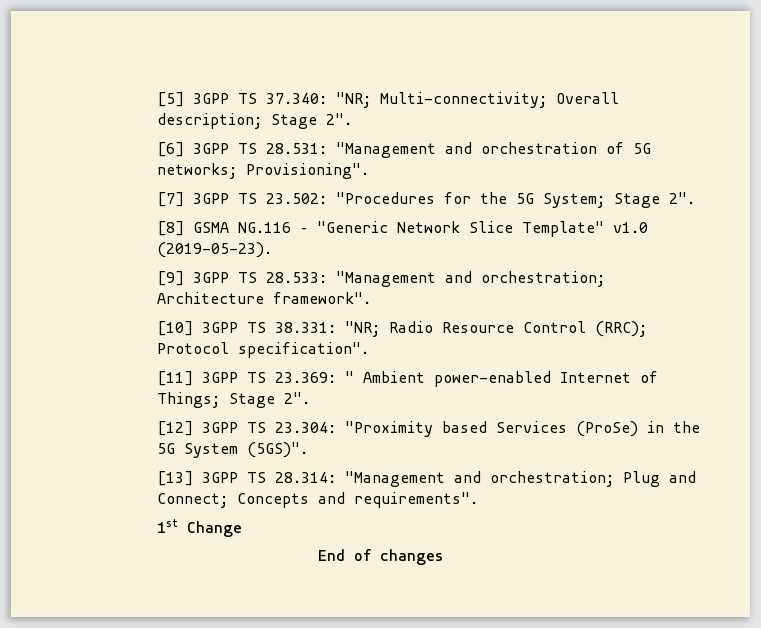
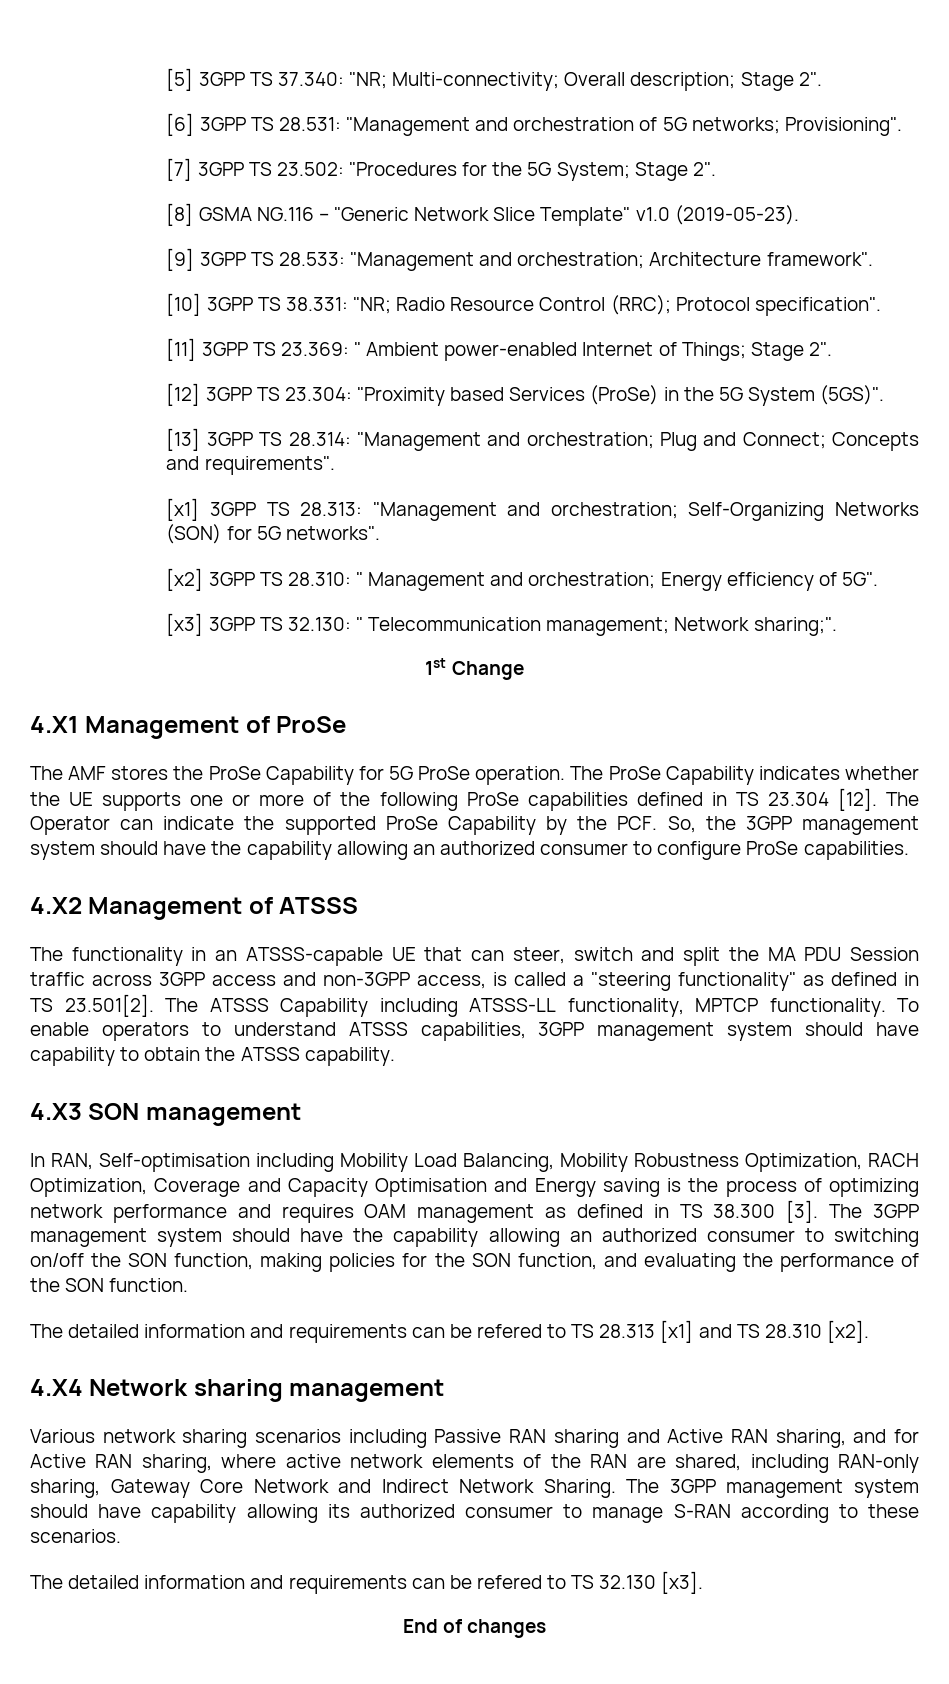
[156,519,242,537] 1st Change -> [166,498,919,521] [166,524,380,544] [166,568,878,591] [166,613,837,636] [425,658,524,680] [30,716,347,739] [30,766,919,785] [30,788,919,811] [30,816,920,835] [30,841,909,860] [30,897,359,920] [30,947,920,966] [30,972,919,991] [30,994,919,1017] [30,1022,919,1041] [30,1047,395,1066] [30,1103,301,1126] [30,1153,919,1172] [30,1178,919,1197] [30,1200,919,1223] [30,1228,920,1247] [30,1253,919,1272] [30,1278,189,1292] [30,1320,869,1343] [30,1379,445,1402] [30,1429,920,1448] [30,1454,919,1473] [30,1479,919,1498] [30,1504,919,1523] [30,1529,121,1543] [30,1571,704,1594] [x1] 3GPP TS 28.313: "Management and orchestration; Self-Organizing Networks (SON) for 5G networks". // [x2] 3GPP TS 28.310: " Management and orchestration; Energy efficiency of 5G". // [x3] 3GPP TS 32.130: " Telecommunication management; Network sharing;". // 1st Change // 4.X1 Management of ProSe // The AMF stores the ProSe Capability for 5G ProSe operation. The ProSe Capability indicates whether the UE supports one or more of the following ProSe capabilities defined in TS 23.304 [12]. The Operator can indicate the supported ProSe Capability by the PCF. So, the 3GPP management system should have the capability allowing an authorized consumer to configure ProSe capabilities. // 4.X2 Management of ATSSS // The functionality in an ATSSS-capable UE that can steer, switch and split the MA PDU Session traffic across 3GPP access and non-3GPP access, is called a "steering functionality" as defined in TS 23.501[2]. The ATSSS Capability including ATSSS-LL functionality, MPTCP functionality. To enable operators to understand ATSSS capabilities, 3GPP management system should have capability to obtain the ATSSS capability. // 4.X3 SON management // In RAN, Self-optimisation including Mobility Load Balancing, Mobility Robustness Optimization, RACH Optimization, Coverage and Capacity Optimisation and Energy saving is the process of optimizing network performance and requires OAM management as defined in TS 38.300 [3]. The 3GPP management system should have the capability allowing an authorized consumer to switching on/off the SON function, making policies for the SON function, and evaluating the performance of the SON function. // The detailed information and requirements can be refered to TS 28.313 [x1] and TS 28.310 [x2]. // 4.X4 Network sharing management // Various network sharing scenarios including Passive RAN sharing and Active RAN sharing, and for Active RAN sharing, where active network elements of the RAN are shared, including RAN-only sharing, Gateway Core Network and Indirect Network Sharing. The 3GPP management system should have capability allowing its authorized consumer to manage S-RAN according to these scenarios. // The detailed information and requirements can be refered to TS 32.130 [x3].

